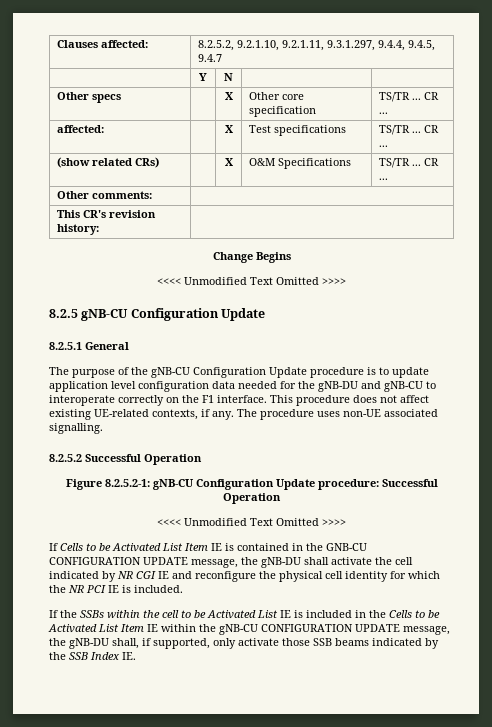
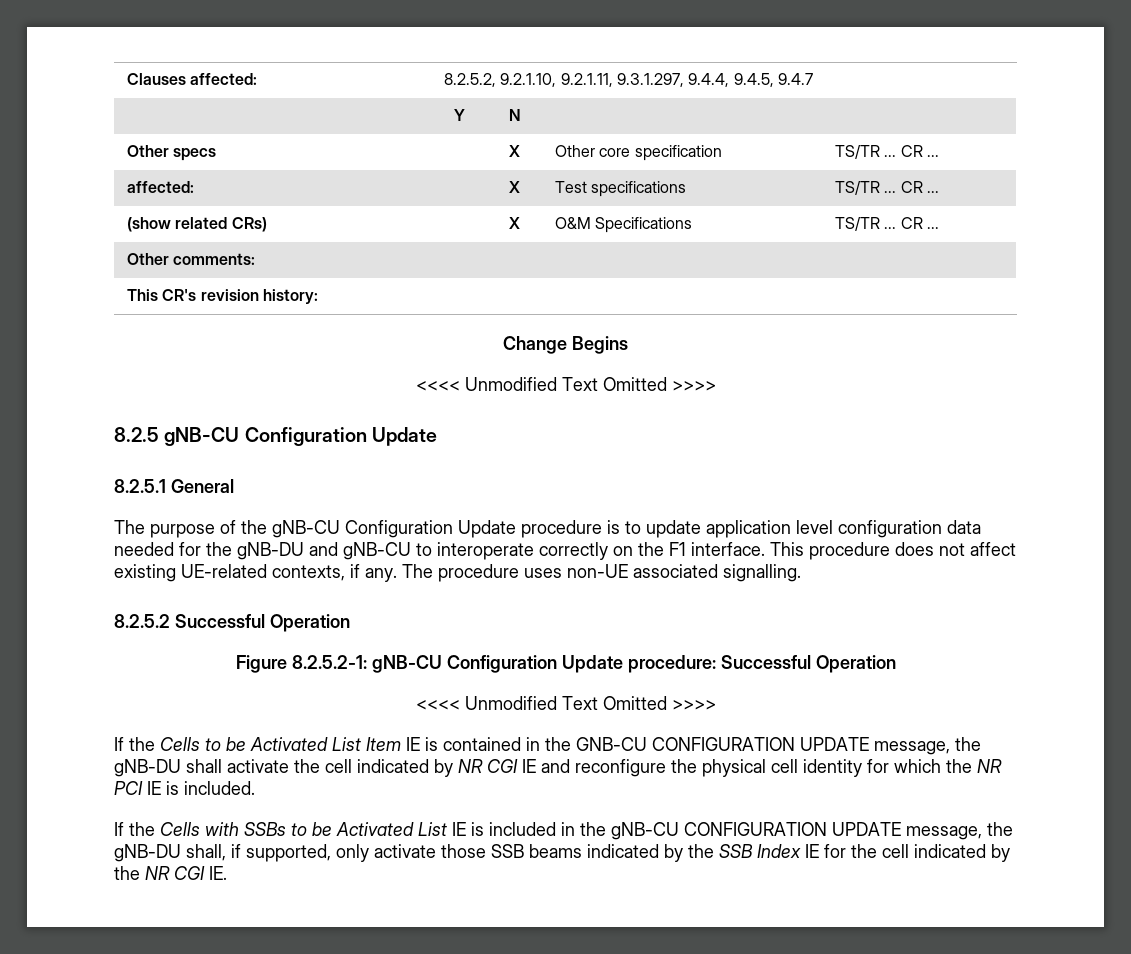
(58, 547) none -> [129,737,155,751] the
[80,610,179,618] SSBs within the cell -> [160,822,286,836] Cells with SSBs
[389,610,440,618] [48,624,216,633] Cells to be Activated List Item IE within the -> (606, 829) none
(120, 656) none -> [805,844,1010,862] [114,866,205,880] IE for the cell indicated by the NR CGI

